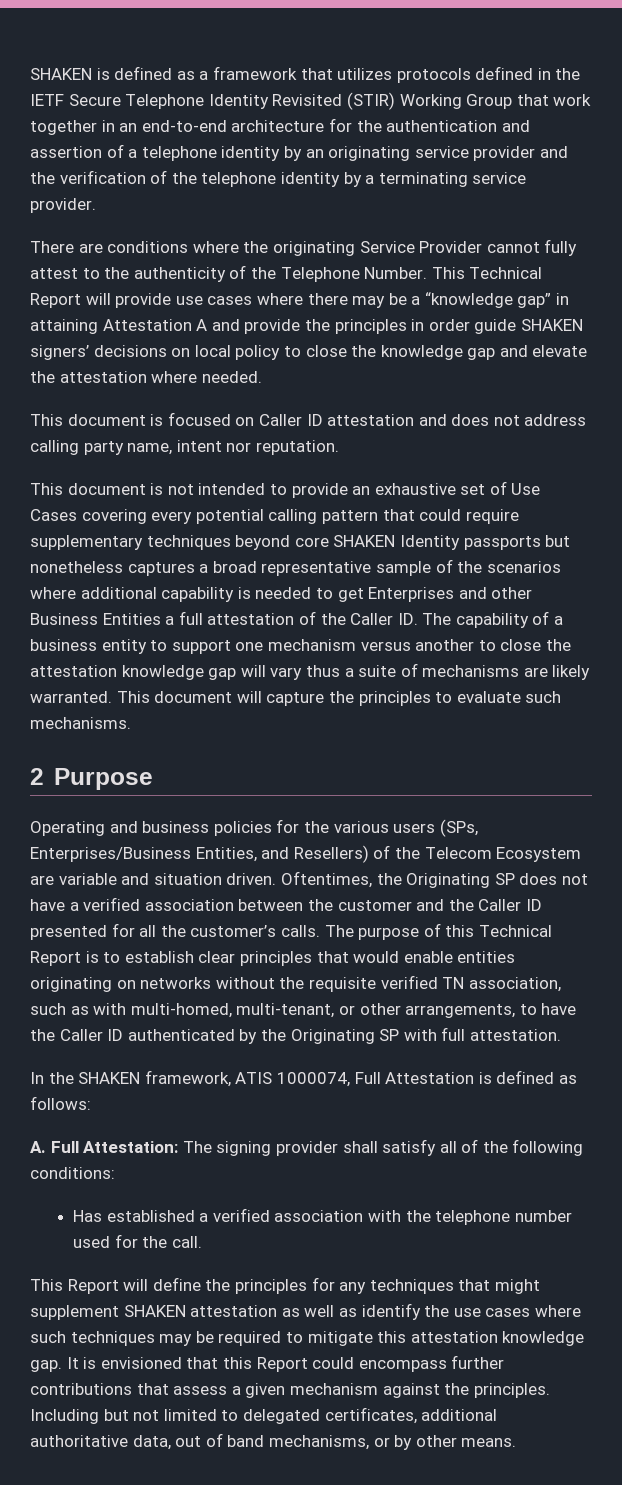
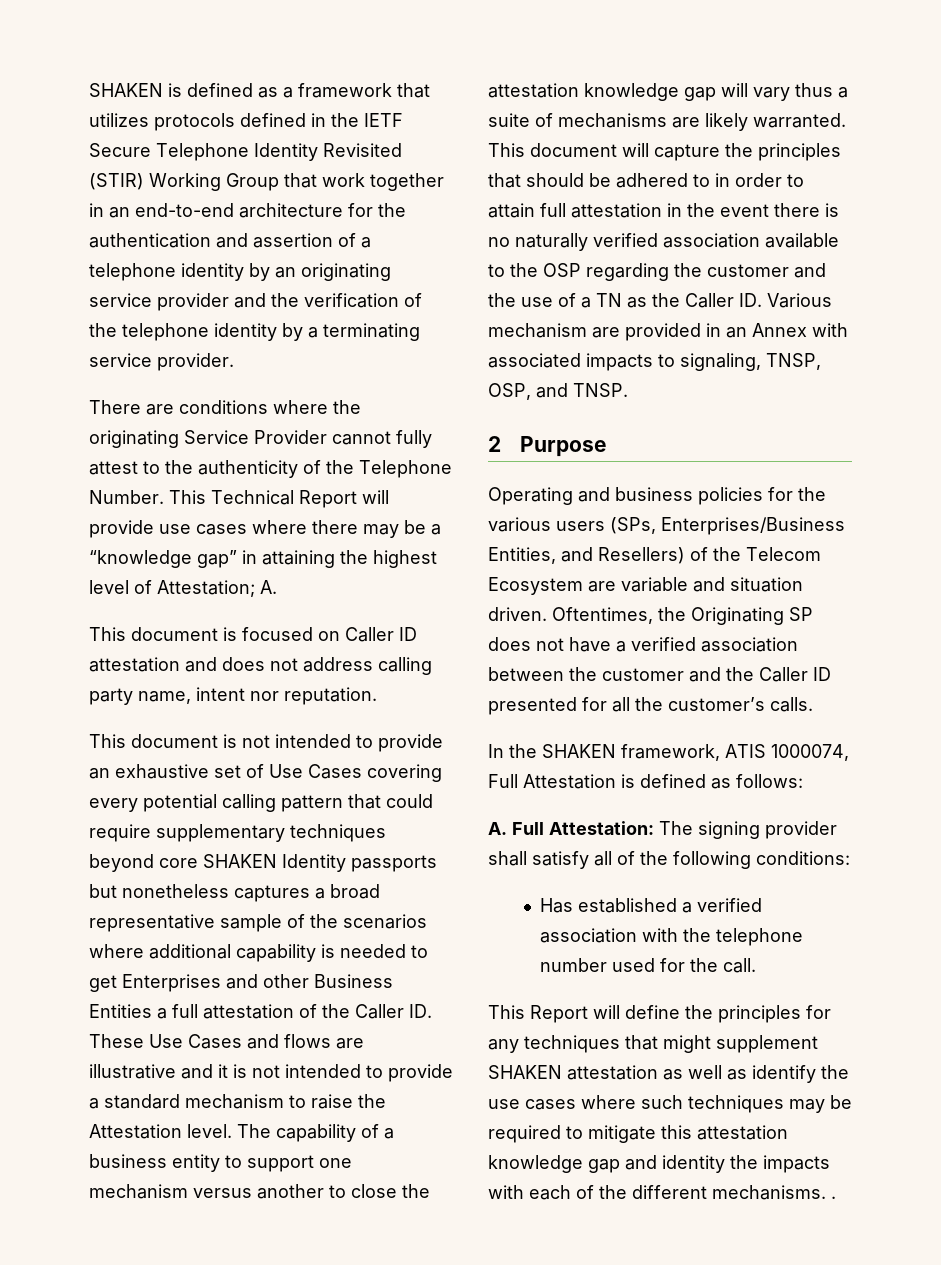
[102,319,583,334] [30,345,588,360] [30,371,262,383] Attestation A and provide the principles in order guide SHAKEN signers’ decisions on local policy to close the knowledge gap and elevate the attestation where needed. -> [340,550,437,568] [89,580,277,597] the highest level of Attestation; A.
(418, 619) none -> [89,1034,364,1049] [89,1064,453,1082] [89,1094,386,1109] [89,1124,232,1139] These Use Cases and flows are illustrative and it is not intended to provide a standard mechanism to raise the Attestation level.
[435,691,562,703] [30,717,131,729] to evaluate such mechanisms. -> [488,173,804,188] [488,203,839,218] [488,233,839,251] [488,263,826,281] [488,293,832,308] [488,323,848,341] [488,353,821,371] [488,383,628,400] that should be adhered to in order to attain full attestation in the event there is no naturally verified association available to the OSP regarding the customer and the use of a TN as the Caller ID. Various mechanism are provided in an Annex with associated impacts to signaling, TNSP, OSP, and TNSP.
[324,923,552,940] [30,951,516,966] [30,975,561,992] [30,1003,577,1018] [30,1027,561,1044] The purpose of this Technical Report is to establish clear principles that would enable entities originating on networks without the requisite verified TN association, such as with multi-homed, multi-tenant, or other arrangements, to have the Caller ID authenticated by the Originating SP with full attestation. -> (813, 704) none
[30,1355,505,1372] [30,1383,550,1398] [30,1407,498,1424] [30,1433,517,1450] gap. It is envisioned that this Report could encompass further contributions that assess a given mechanism against the principles. Including but not limited to delegated certificates, additional authoritative data, out of band mechanisms, or by other means. -> [588,1155,830,1173] [488,1185,836,1200] gap and identity the impacts with each of the different mechanisms. .

